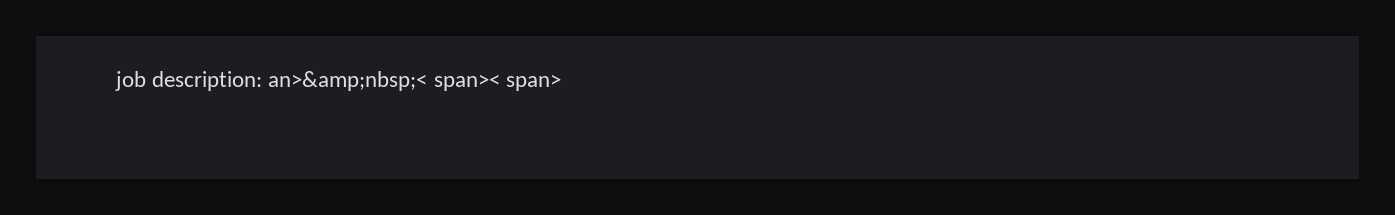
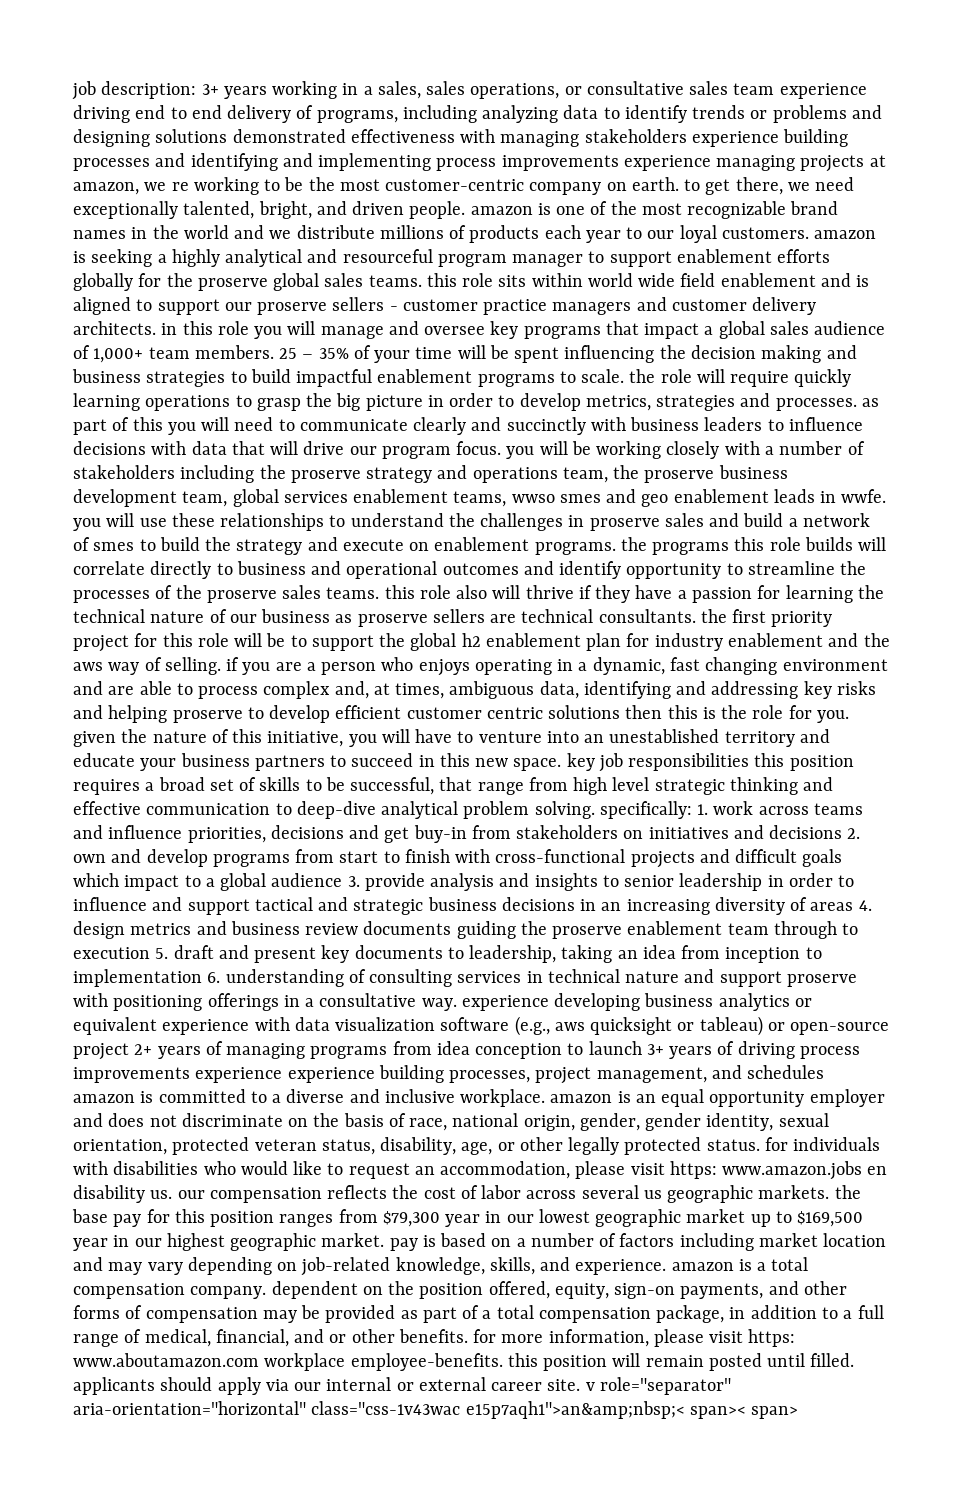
[268,71,428,91] an>&amp;nbsp;< -> [201,81,867,99] [73,105,882,123] [73,129,849,147] [73,153,886,172] [73,177,855,195] [73,201,839,219] [73,225,877,243] [73,249,831,267] [73,273,870,291] [73,297,817,315] [73,321,886,339] [73,345,857,363] [72,369,852,387] [73,393,879,411] [73,417,863,435] [73,441,865,459] [73,465,788,483] [73,489,887,507] [73,513,870,531] [73,537,887,555] [73,561,867,579] [73,585,884,603] [73,609,833,627] [73,633,890,652] [73,657,888,676] [73,681,876,699] [73,705,849,723] [73,729,830,747] [73,753,854,772] [73,777,834,795] [73,801,863,819] [73,825,861,843] [73,849,843,868] [73,873,855,891] [73,897,872,915] [73,921,859,939] [73,945,822,963] [73,969,857,987] [73,993,812,1011] [73,1016,890,1036] [73,1041,860,1060] [73,1065,825,1084] [73,1089,885,1107] [73,1113,829,1131] [73,1137,881,1155] [73,1161,888,1180] [73,1185,861,1203] [72,1209,864,1227] [73,1233,887,1251] [73,1257,809,1276] [73,1281,847,1299] [73,1305,884,1323] [73,1329,796,1347] [73,1353,855,1371] [73,1377,731,1395] [73,1401,685,1419] 3+ years working in a sales, sales operations, or consultative sales team experience driving end to end delivery of programs, including analyzing data to identify trends or problems and designing solutions demonstrated effectiveness with managing stakeholders experience building processes and identifying and implementing process improvements experience managing projects at amazon, we re working to be the most customer-centric company on earth. to get there, we need exceptionally talented, bright, and driven people. amazon is one of the most recognizable brand names in the world and we distribute millions of products each year to our loyal customers. amazon is seeking a highly analytical and resourceful program manager to support enablement efforts globally for the proserve global sales teams. this role sits within world wide field enablement and is aligned to support our proserve sellers - customer practice managers and customer delivery architects. in this role you will manage and oversee key programs that impact a global sales audience of 1,000+ team members. 25 – 35% of your time will be spent influencing the decision making and business strategies to build impactful enablement programs to scale. the role will require quickly learning operations to grasp the big picture in order to develop metrics, strategies and processes. as part of this you will need to communicate clearly and succinctly with business leaders to influence decisions with data that will drive our program focus. you will be working closely with a number of stakeholders including the proserve strategy and operations team, the proserve business development team, global services enablement teams, wwso smes and geo enablement leads in wwfe. you will use these relationships to understand the challenges in proserve sales and build a network of smes to build the strategy and execute on enablement programs. the programs this role builds will correlate directly to business and operational outcomes and identify opportunity to streamline the processes of the proserve sales teams. this role also will thrive if they have a passion for learning the technical nature of our business as proserve sellers are technical consultants. the first priority project for this role will be to support the global h2 enablement plan for industry enablement and the aws way of selling. if you are a person who enjoys operating in a dynamic, fast changing environment and are able to process complex and, at times, ambiguous data, identifying and addressing key risks and helping proserve to develop efficient customer centric solutions then this is the role for you. given the nature of this initiative, you will have to venture into an unestablished territory and educate your business partners to succeed in this new space. key job responsibilities this position requires a broad set of skills to be successful, that range from high level strategic thinking and effective communication to deep-dive analytical problem solving. specifically: 1. work across teams and influence priorities, decisions and get buy-in from stakeholders on initiatives and decisions 2. own and develop programs from start to finish with cross-functional projects and difficult goals which impact to a global audience 3. provide analysis and insights to senior leadership in order to influence and support tactical and strategic business decisions in an increasing diversity of areas 4. design metrics and business review documents guiding the proserve enablement team through to execution 5. draft and present key documents to leadership, taking an idea from inception to implementation 6. understanding of consulting services in technical nature and support proserve with positioning offerings in a consultative way. experience developing business analytics or equivalent experience with data visualization software (e.g., aws quicksight or tableau) or open-source project 2+ years of managing programs from idea conception to launch 3+ years of driving process improvements experience experience building processes, project management, and schedules amazon is committed to a diverse and inclusive workplace. amazon is an equal opportunity employer and does not discriminate on the basis of race, national origin, gender, gender identity, sexual orientation, protected veteran status, disability, age, or other legally protected status. for individuals with disabilities who would like to request an accommodation, please visit https: www.amazon.jobs en disability us. our compensation reflects the cost of labor across several us geographic markets. the base pay for this position ranges from $79,300 year in our lowest geographic market up to $169,500 year in our highest geographic market. pay is based on a number of factors including market location and may vary depending on job-related knowledge, skills, and experience. amazon is a total compensation company. dependent on the position offered, equity, sign-on payments, and other forms of compensation may be provided as part of a total compensation package, in addition to a full range of medical, financial, and or other benefits. for more information, please visit https: www.aboutamazon.com workplace employee-benefits. this position will remain posted until filled. applicants should apply via our internal or external career site. v role="separator" aria-orientation="horizontal" class="css-1v43wac e15p7aqh1">an&amp;nbsp;<

